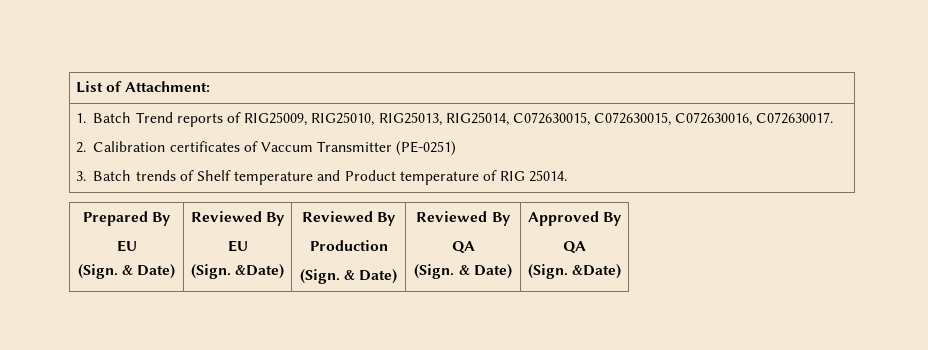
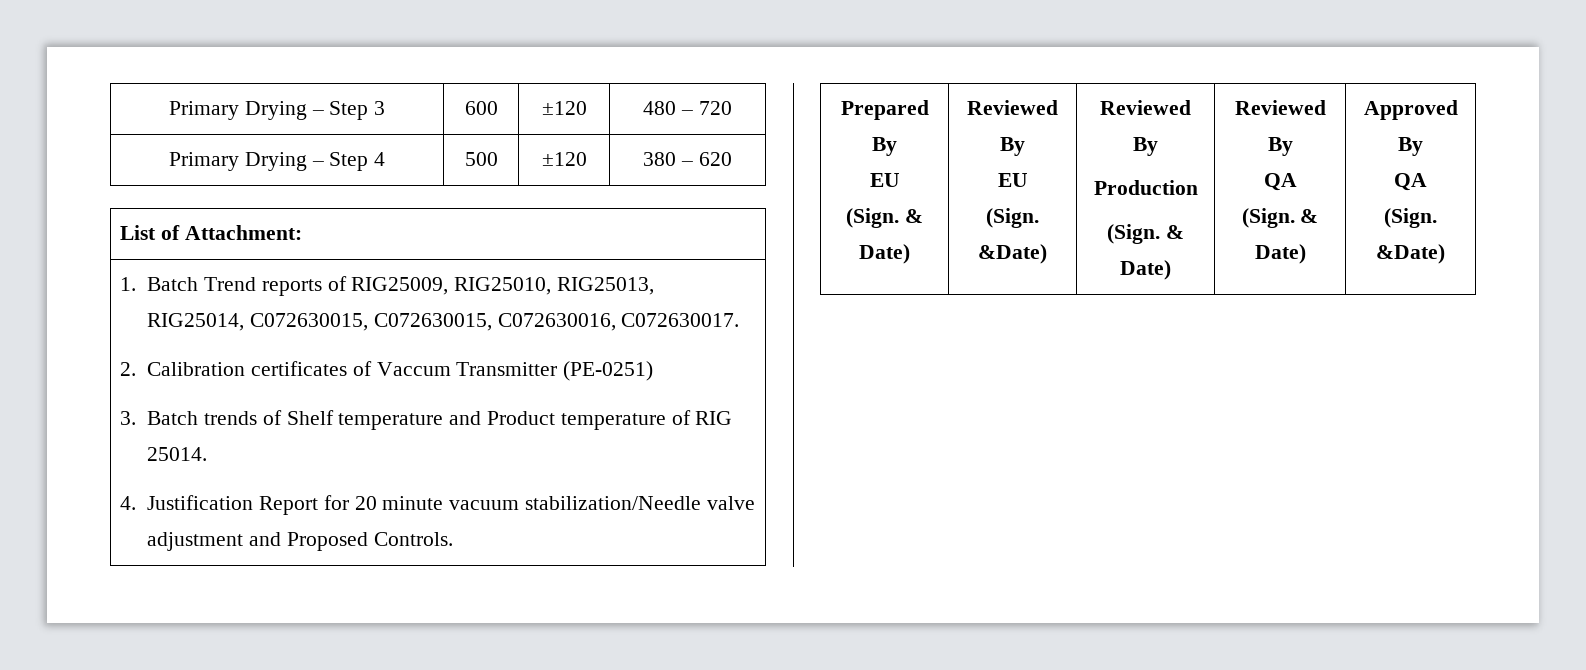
(75, 87) none -> [168,101,386,120] [464,101,498,115] [541,101,587,115] [643,101,732,115] [168,152,386,171] [464,152,498,166] [541,152,587,166] [643,152,732,166] Primary Drying – Step 3 | 600 | ±120 | 480 – 720 // Primary Drying – Step 4 | 500 | ±120 | 380 – 620 //
(568, 176) none -> [120,495,755,515] [147,532,453,551] // 4. Justification Report for 20 minute vacuum stabilization/Needle valve adjustment and Proposed Controls.

